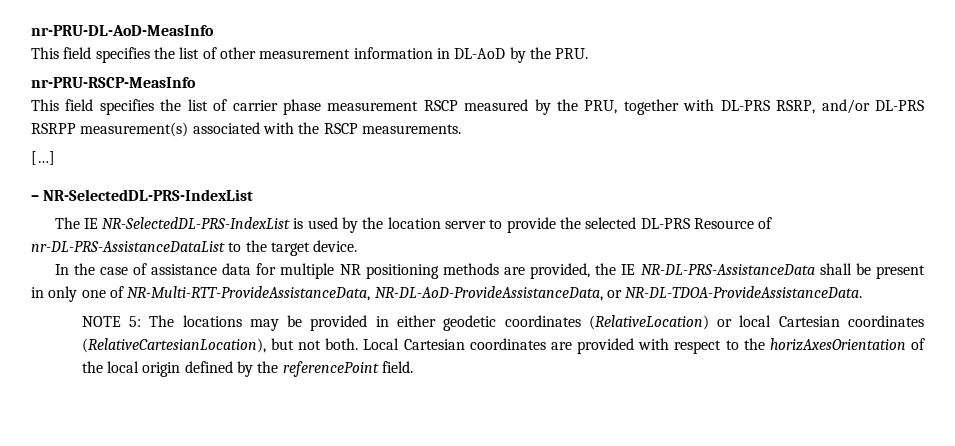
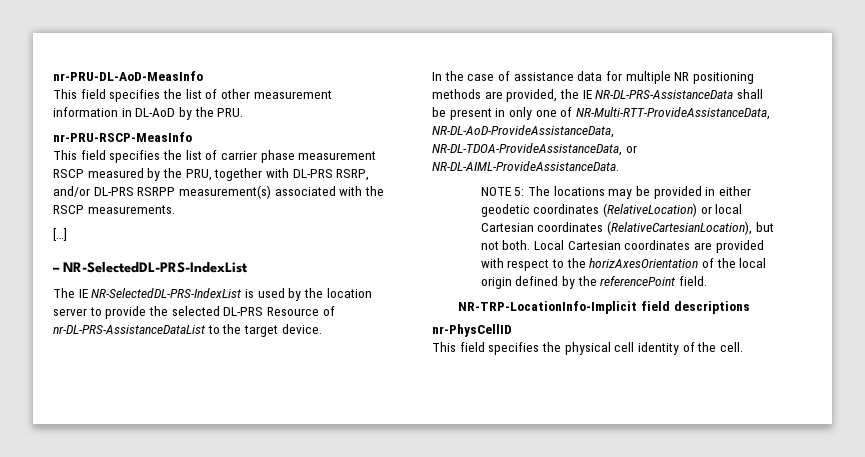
[606,286,863,298] or NR-DL-TDOA-ProvideAssistanceData. -> [432,143,637,156] [432,161,619,171] NR-DL-TDOA-ProvideAssistanceData, or NR-DL-AIML-ProvideAssistanceData.
(414, 367) none -> [458,301,750,314] [432,324,512,337] [432,342,743,355] // NR-TRP-LocationInfo-Implicit field descriptions // nr-PhysCellID // This field specifies the physical cell identity of the cell.

